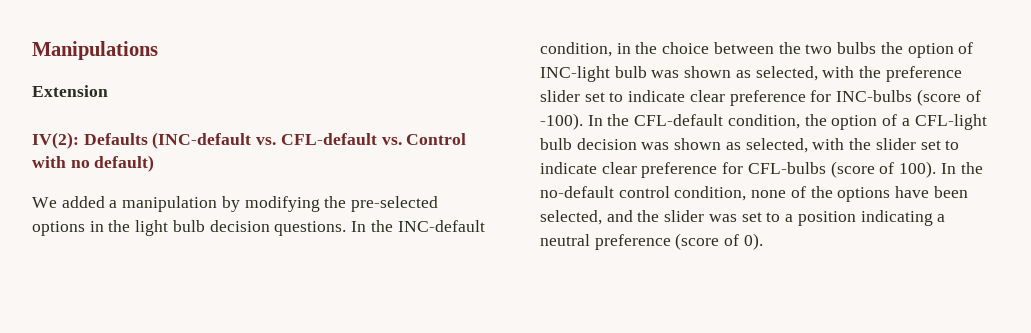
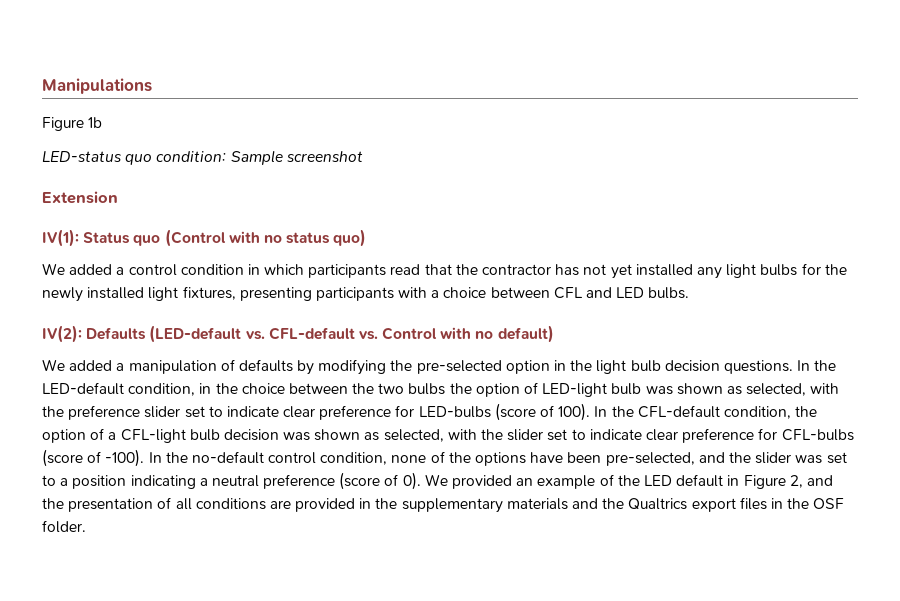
[32,85,108,97] Extension -> [42,117,103,131] [42,150,363,165] [42,191,118,204] [42,229,367,247] [42,263,847,279] [42,286,690,302] Figure 1b // LED-status quo condition: Sample screenshot // Extension // IV(1): Status quo (Control with no status quo) // We added a control condition in which participants read that the contractor has not yet installed any light bulbs for the newly installed light fixtures, presenting participants with a choice between CFL and LED bulbs.
[152,132,252,149] (INC-default -> [149,325,242,343] (LED-default
(218, 204) none -> [220,359,293,372] of defaults
[32,221,85,236] options -> [505,360,550,374] option
[397,220,485,232] INC-default -> [42,382,124,395] LED-default
[540,66,610,82] INC-light -> [542,383,608,397] LED-light
[836,89,981,106] [540,113,583,130] INC-bulbs (score of -100). -> [418,403,591,421] LED-bulbs (score of 100).
[899,161,937,178] 100). -> [105,449,145,467] -100).
[540,210,602,225] selected, -> [605,452,695,466] pre-selected,
(763, 241) none -> [424,474,833,489] [42,497,845,513] [42,520,86,533] We provided an example of the LED default in Figure 2, and the presentation of all conditions are provided in the supplementary materials and the Qualtrics export files in the OSF folder.

